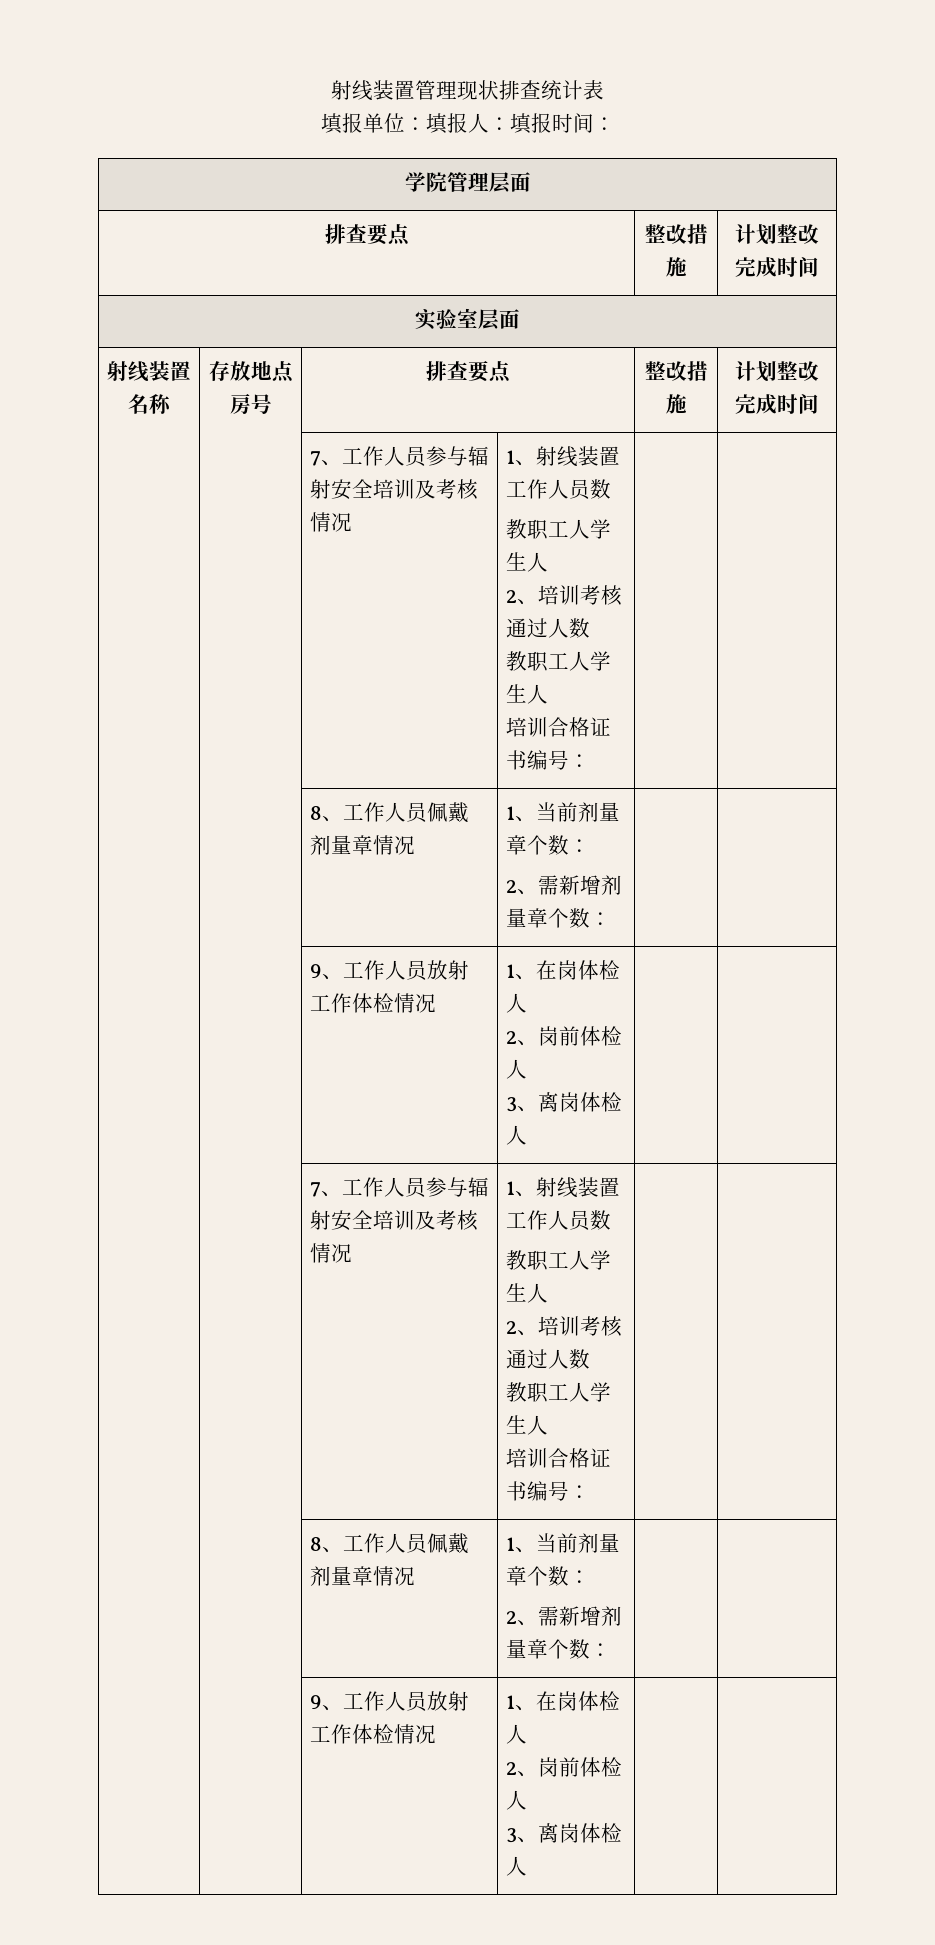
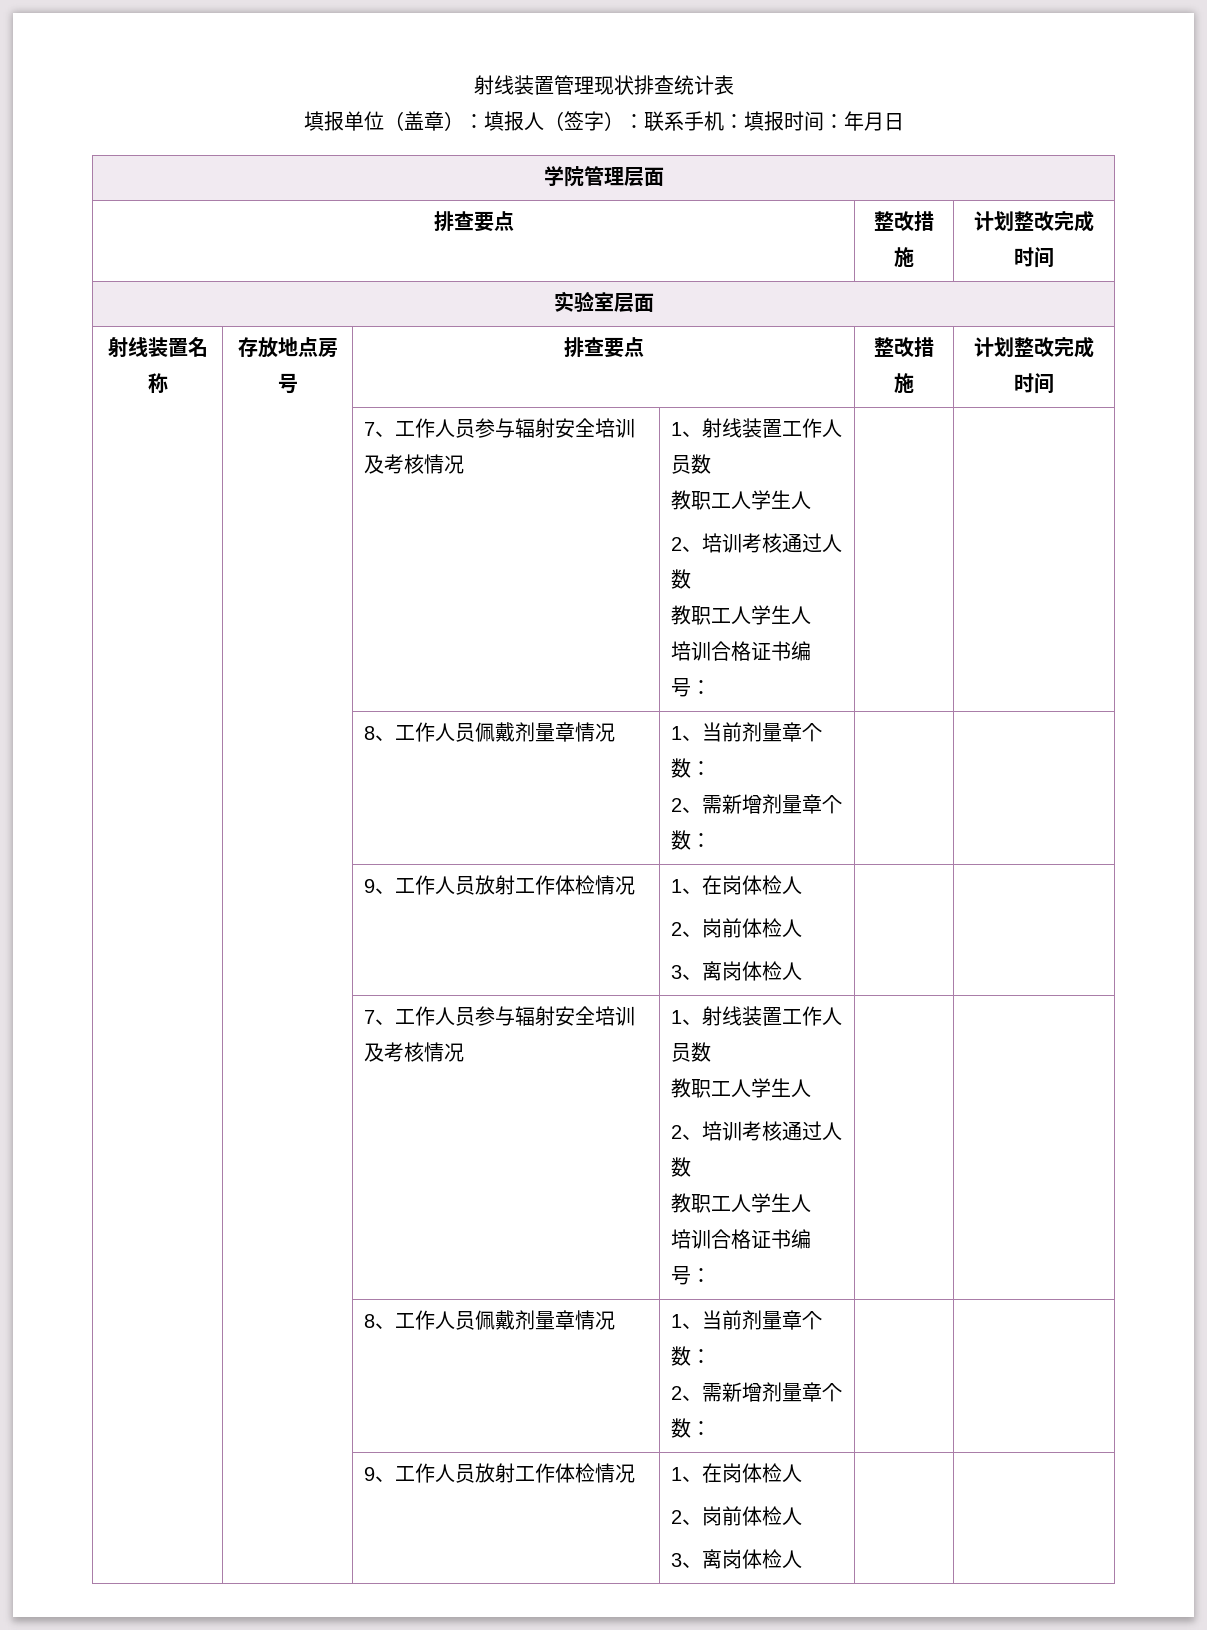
[404,113,489,134] ：填报人 -> [383,111,724,132] （盖章）：填报人（签字）：联系手机
(615, 124) none -> [843,111,904,131] 年月日

